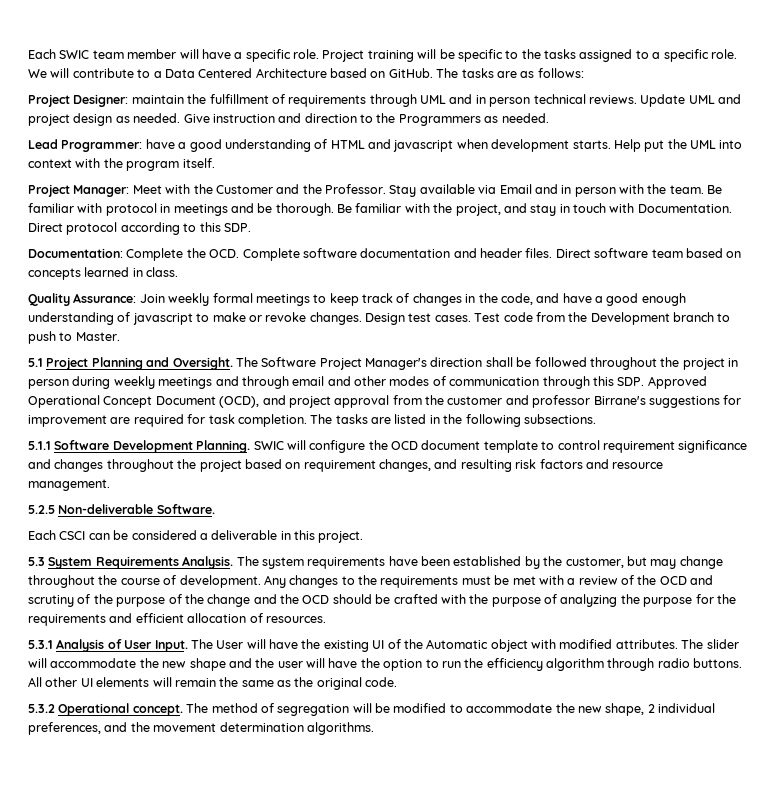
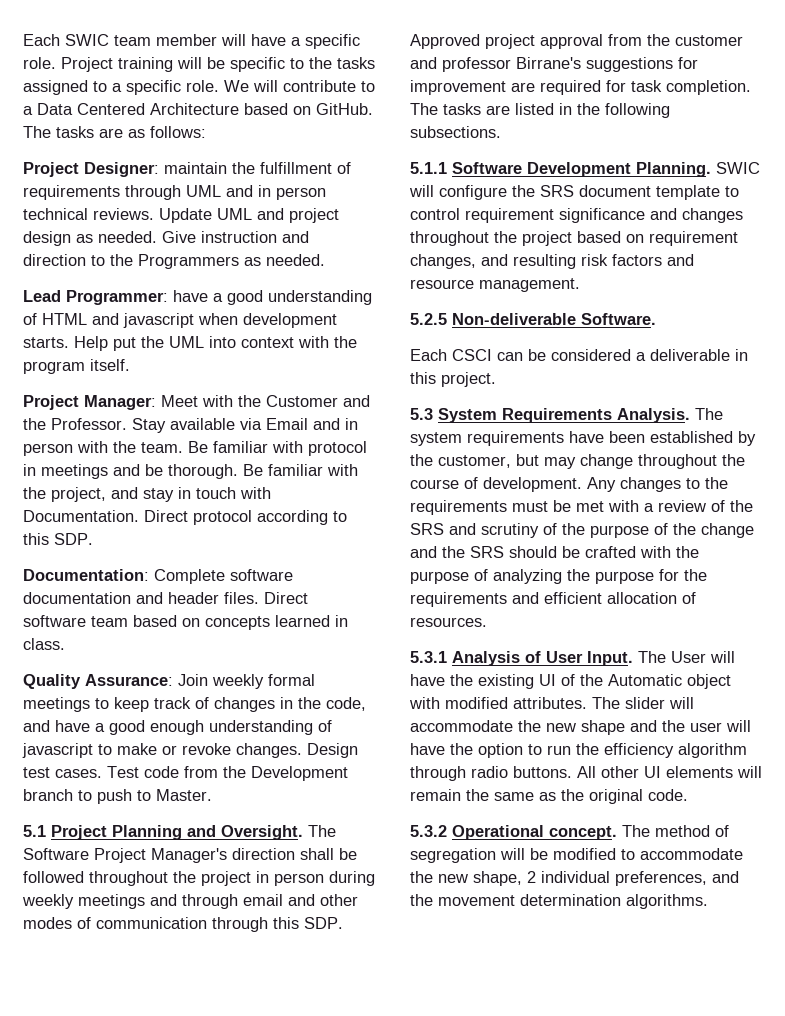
[186,248,300,261] the OCD. Complete -> (225, 576) none
[28,395,286,408] Operational Concept Document (OCD), and -> (480, 41) none
[391,441,418,450] OCD -> [540,185,574,197] SRS
[659,576,687,585] OCD -> [410,523,444,535] SRS
[302,595,330,604] OCD -> [470,546,504,558] SRS

